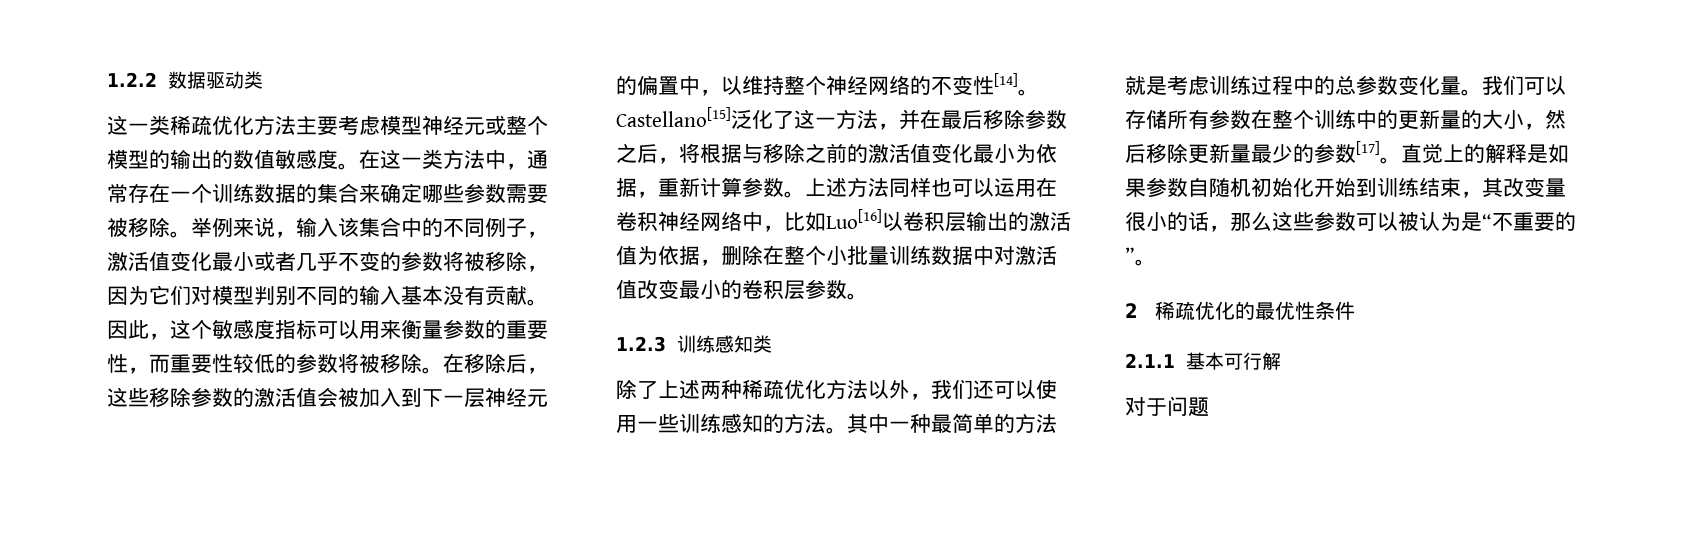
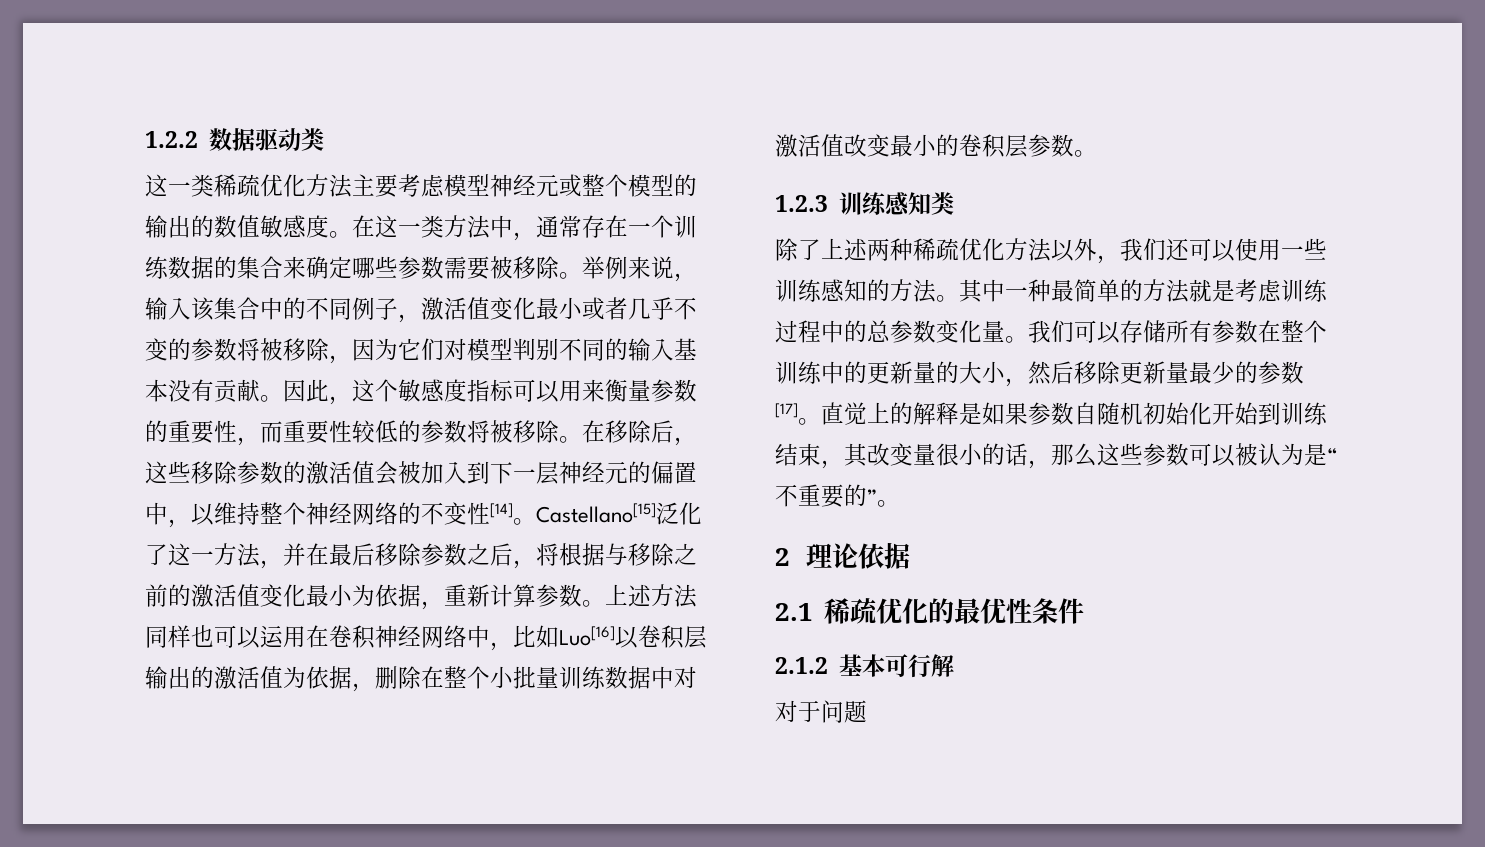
(1138, 310) none -> [806,542,911,569] [775,603,813,621] 理论依据 // 2.1
[1125,353,1175,368] 2.1.1 -> [775,657,828,674] 2.1.2

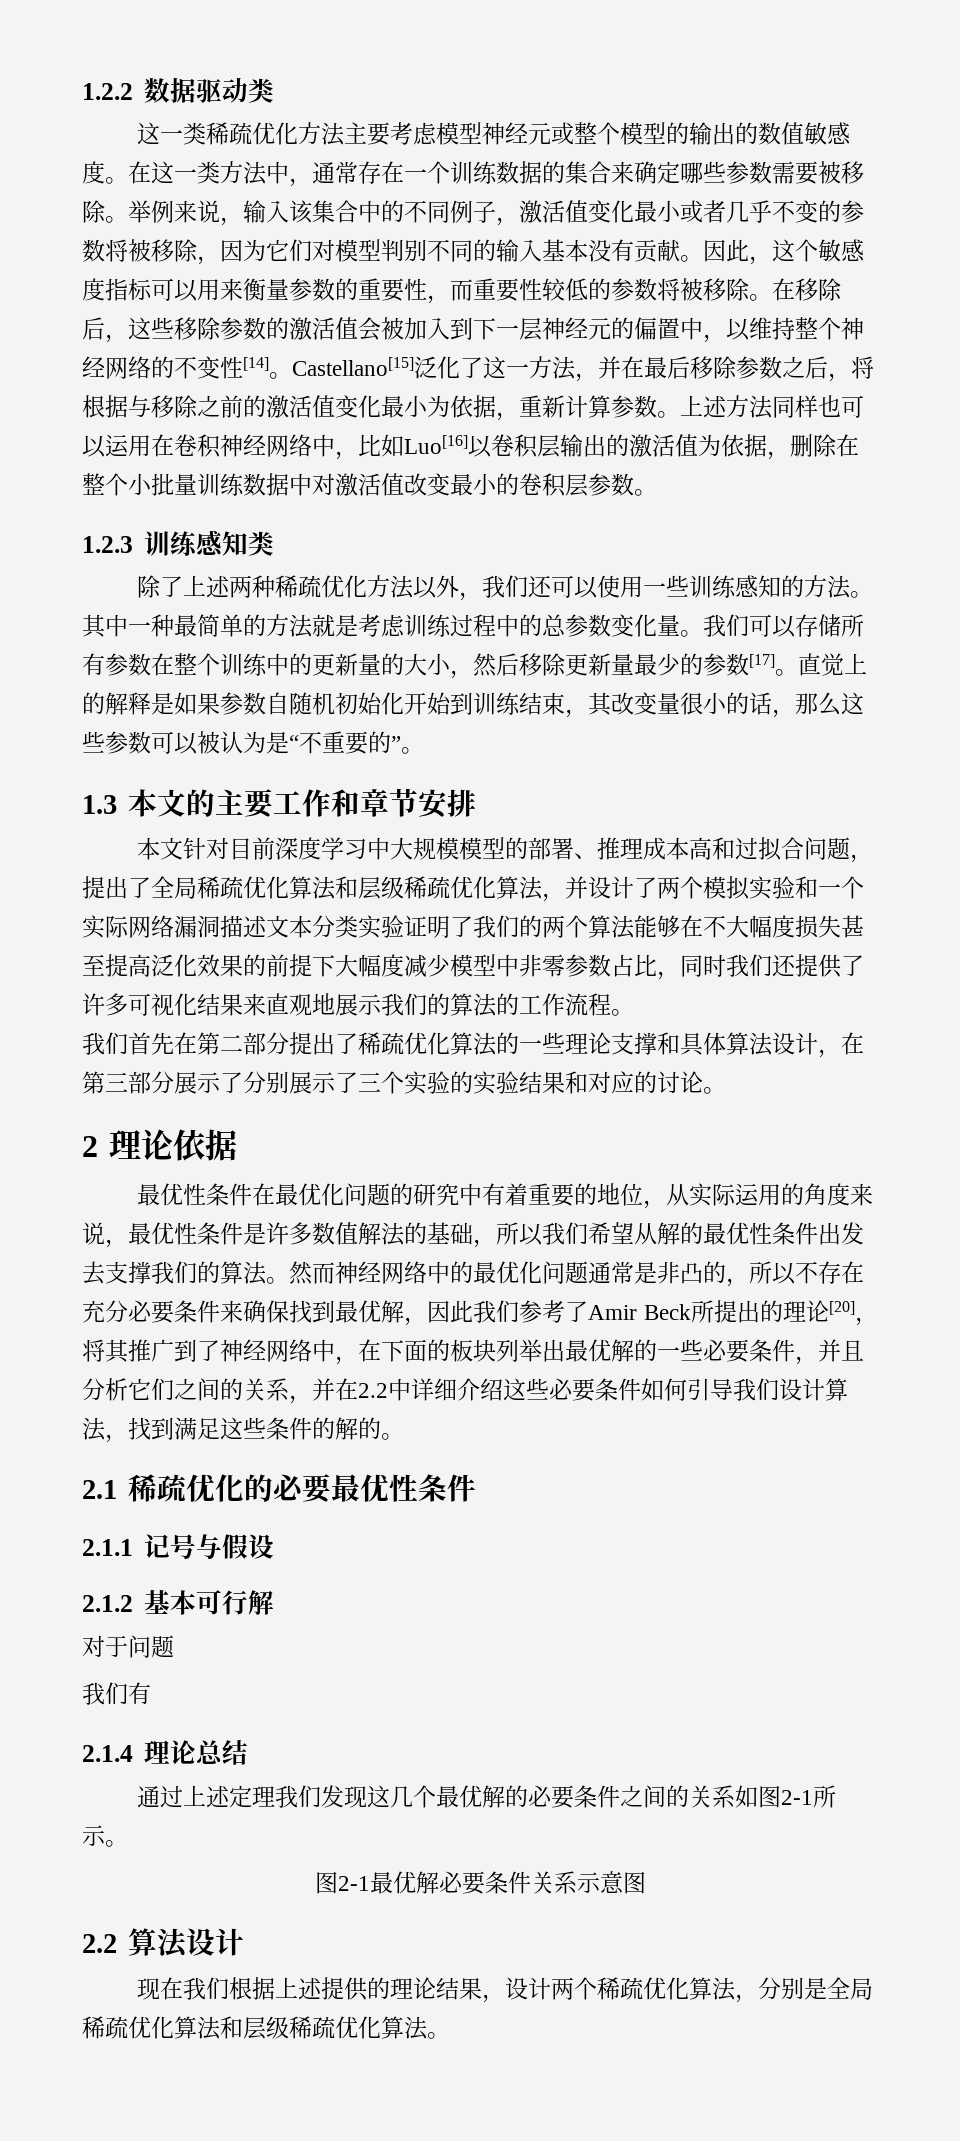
[775,542,911,569] 2理论依据 -> [82,788,477,818] [137,837,874,863] [82,876,864,902] [82,915,864,939] [82,954,864,980] [82,993,634,1017] [82,1032,864,1058] [82,1071,726,1095] [82,1129,238,1161] [137,1183,874,1209] [82,1222,864,1248] [82,1261,864,1287] [82,1300,855,1326] [855,1317,878,1326] [82,1339,864,1365] [82,1378,848,1404] [82,1417,404,1443] 1.3本文的主要工作和章节安排 // 本文针对目前深度学习中大规模模型的部署、推理成本高和过拟合问题，提出了全局稀疏优化算法和层级稀疏优化算法，并设计了两个模拟实验和一个实际网络漏洞描述文本分类实验证明了我们的两个算法能够在不大幅度损失甚至提高泛化效果的前提下大幅度减少模型中非零参数占比，同时我们还提供了许多可视化结果来直观地展示我们的算法的工作流程。 // 我们首先在第二部分提出了稀疏优化算法的一些理论支撑和具体算法设计，在第三部分展示了分别展示了三个实验的实验结果和对应的讨论。 // 2理论依据 // 最优性条件在最优化问题的研究中有着重要的地位，从实际运用的角度来说，最优性条件是许多数值解法的基础，所以我们希望从解的最优性条件出发去支撑我们的算法。然而神经网络中的最优化问题通常是非凸的，所以不存在充分必要条件来确保找到最优解，因此我们参考了Amir Beck所提出的理论[20]，将其推广到了神经网络中，在下面的板块列举出最优解的一些必要条件，并且分析它们之间的关系，并在2.2中详细介绍这些必要条件如何引导我们设计算法，找到满足这些条件的解的。
[954,598,1085,624] 最优性条件 -> [273,1474,477,1503] [82,1534,275,1559] 必要最优性条件 // 2.1.1记号与假设
(867, 711) none -> [82,1682,151,1705] [82,1740,249,1765] [137,1785,837,1809] [82,1825,128,1847] [314,1871,646,1895] [82,1928,245,1958] [137,1977,874,2003] [82,2016,450,2040] // 我们有 // 2.1.4理论总结 // 通过上述定理我们发现这几个最优解的必要条件之间的关系如图2-1所示。 // 图2-1最优解必要条件关系示意图 // 2.2算法设计 // 现在我们根据上述提供的理论结果，设计两个稀疏优化算法，分别是全局稀疏优化算法和层级稀疏优化算法。

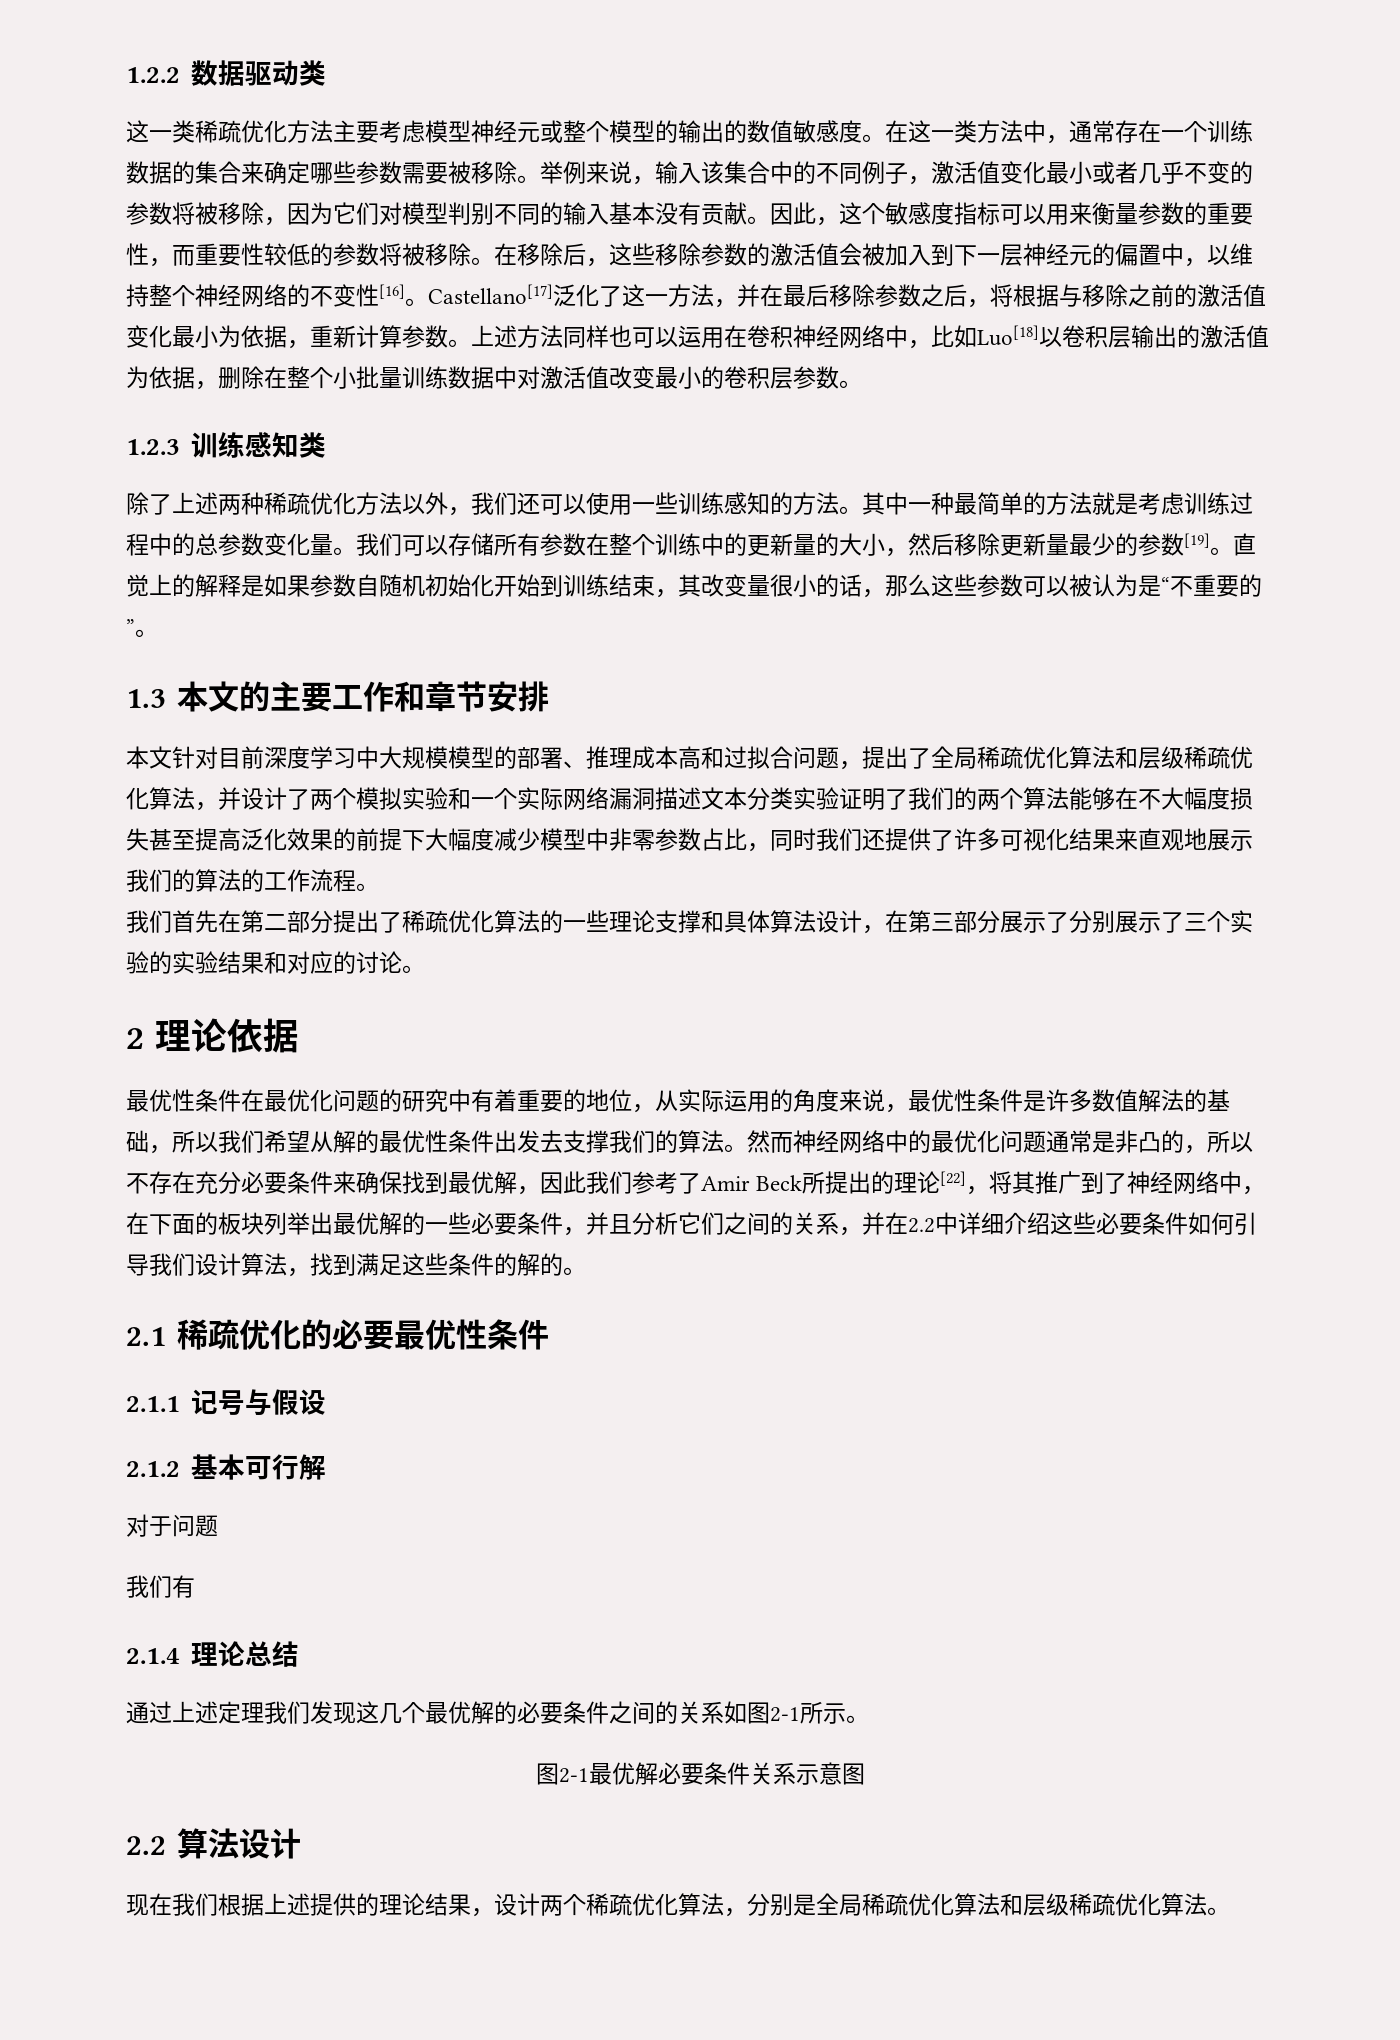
[243,357,269,371] [269,357,414,379] [14]。Castellano[15] -> [379,284,553,306] [16]。Castellano[17]
[404,435,468,454] Luo[16] -> [977,325,1039,346] Luo[18]
[749,654,775,668] [17] -> [1184,533,1210,548] [19]
[829,1301,855,1315] [20] -> [940,1171,967,1186] [22]

